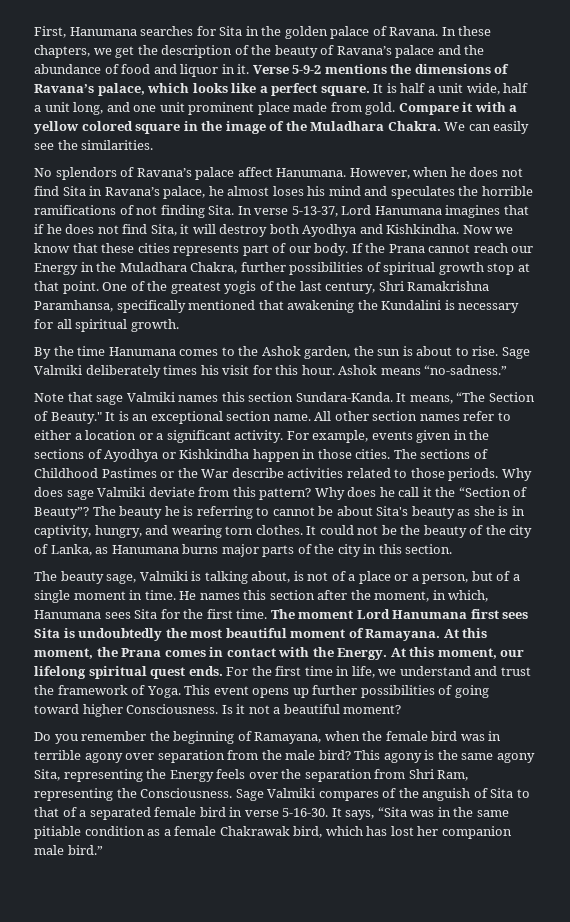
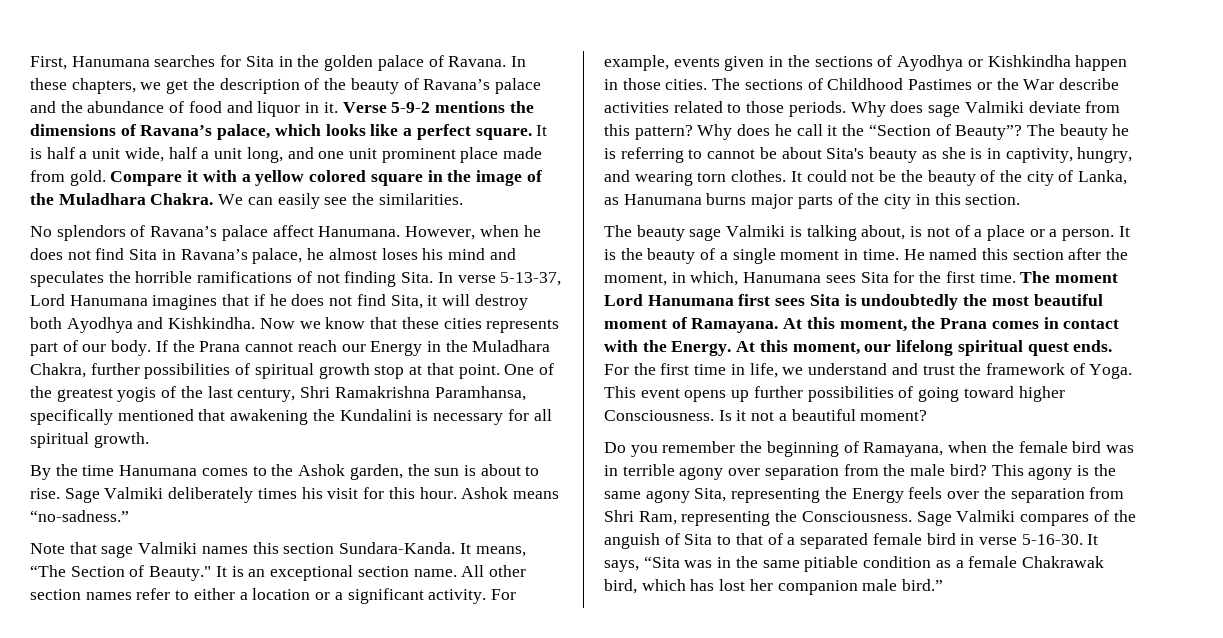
[106,574,137,584] sage, -> [689,228,722,241] sage
[422,571,493,584] person, but -> [1062,226,1130,241] [604,248,696,264] person. It is the beauty
[199,593,240,600] names -> [929,248,978,260] named

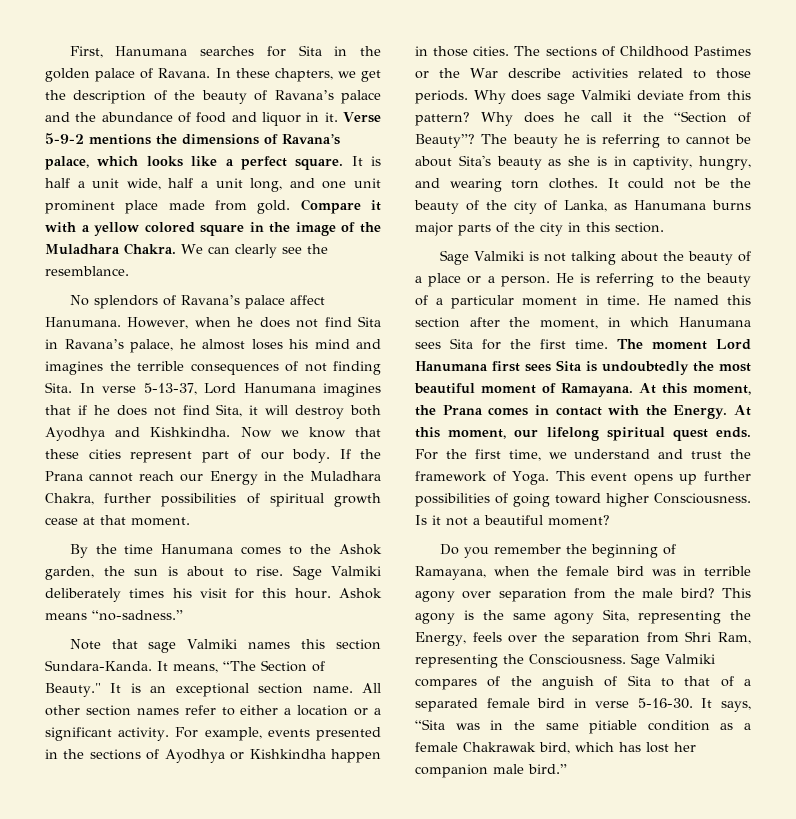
[277,193,320,209] easily -> [234,244,277,258] clearly
[378,193,463,205] similarities. -> [45,266,129,276] resemblance.
[30,271,293,287] speculates the horrible ramifications -> [45,361,279,375] imagines the terrible consequences
[486,319,560,333] represents -> [130,451,193,463] represent
[374,365,405,379] stop -> [45,517,78,525] cease
[458,363,554,379] [30,386,526,402] [30,409,552,425] [30,432,149,448] point. One of the greatest yogis of the last century, Shri Ramakrishna Paramhansa, specifically mentioned that awakening the Kundalini is necessary for all spiritual growth. -> [131,517,190,526] moment.
[724,56,765,71] given -> [316,727,381,741] presented
[604,225,950,241] The beauty sage Valmiki is talking about, is not -> [439,250,733,265] Sage Valmiki is not talking about the beauty
[1118,226,1130,237] [604,248,776,264] It is the beauty of a single -> [556,273,751,287] [415,295,515,309] He is referring to the beauty of a particular
[690,271,739,286] which, -> [630,317,670,327] which
[694,363,778,378] time in life, -> [508,449,541,461] time,
[851,488,904,503] Energy -> [415,632,466,646] Energy,

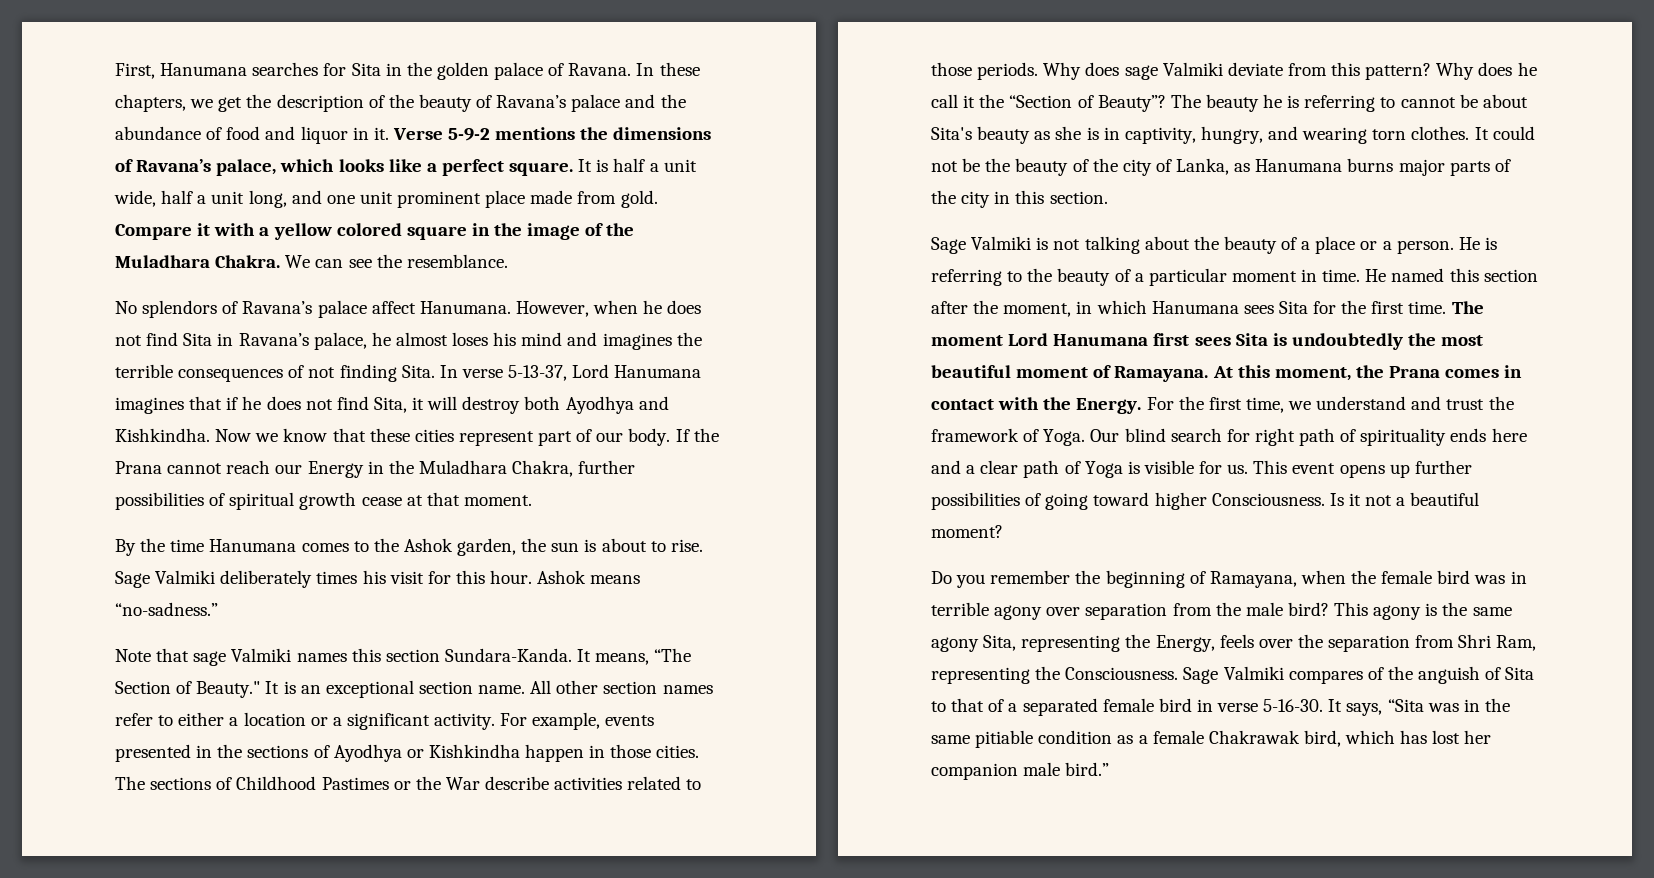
[234,244,277,258] clearly -> (344, 263) none
[734,405,751,416] [415,427,751,441] At this moment, our lifelong spiritual quest ends. -> (1142, 406) none
(550, 478) none -> [1090,428,1527,446] [931,460,1249,478] Our blind search for right path of spirituality ends here and a clear path of Yoga is visible for us.

